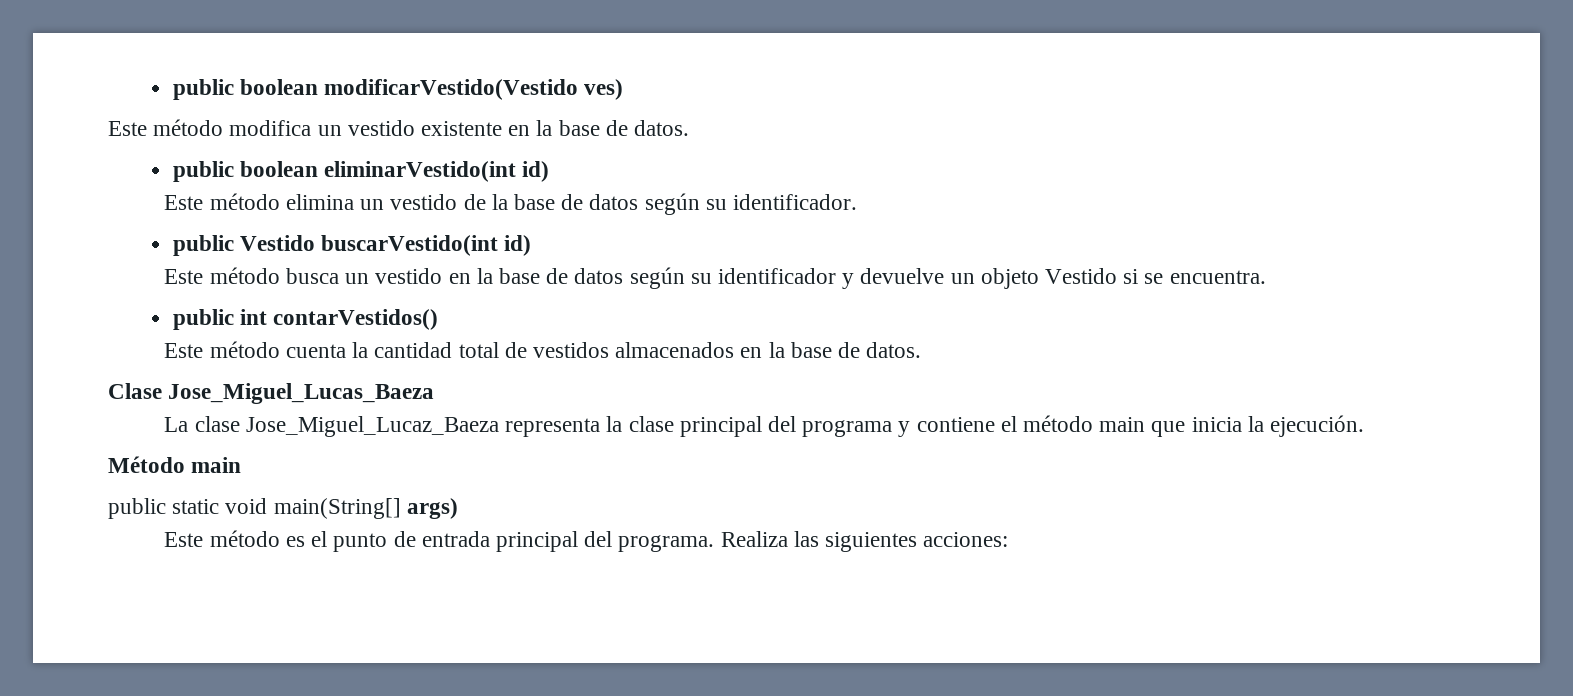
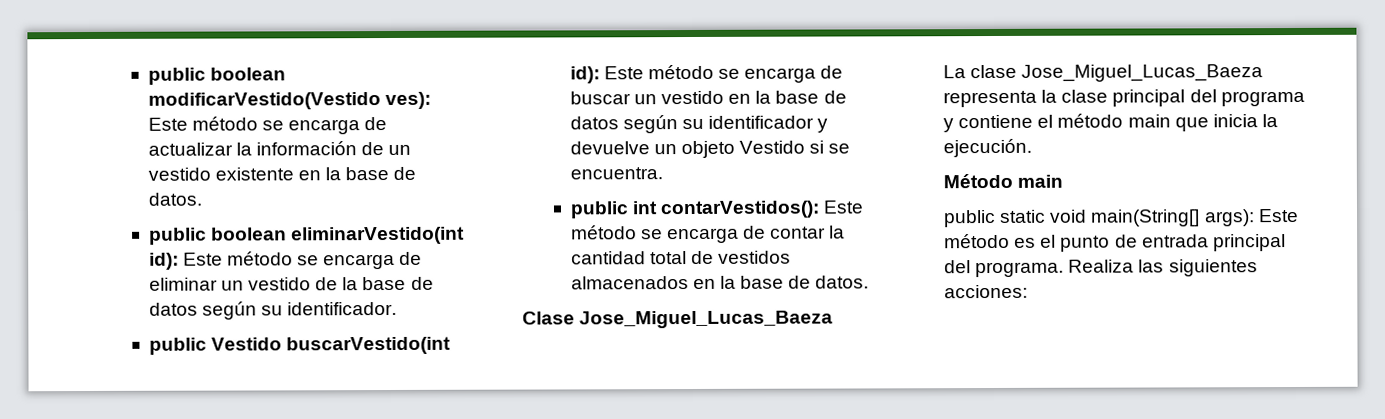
[584,79,624,100] [108,119,312,136] ves) // Este método modifica -> [384,91,431,110] [147,116,388,135] [147,141,385,156] ves): Este método se encarga de actualizar la información de
[522,161,550,182] [164,193,354,210] id) // Este método elimina -> [148,251,423,270] [148,277,218,291] id): Este método se encarga de eliminar
[504,235,532,256] [164,267,339,284] id) // Este método busca -> [569,64,844,84] [569,91,631,105] id): Este método se encarga de buscar
[273,309,439,330] [164,341,346,358] contarVestidos() // Este método cuenta -> [660,200,865,219] [570,225,827,244] contarVestidos(): Este método se encarga de contar
[245,416,499,437] Jose_Miguel_Lucaz_Baeza -> [1021,64,1264,82] Jose_Miguel_Lucas_Baeza
[406,498,458,519] args) // -> [1204,209,1255,227] args):

